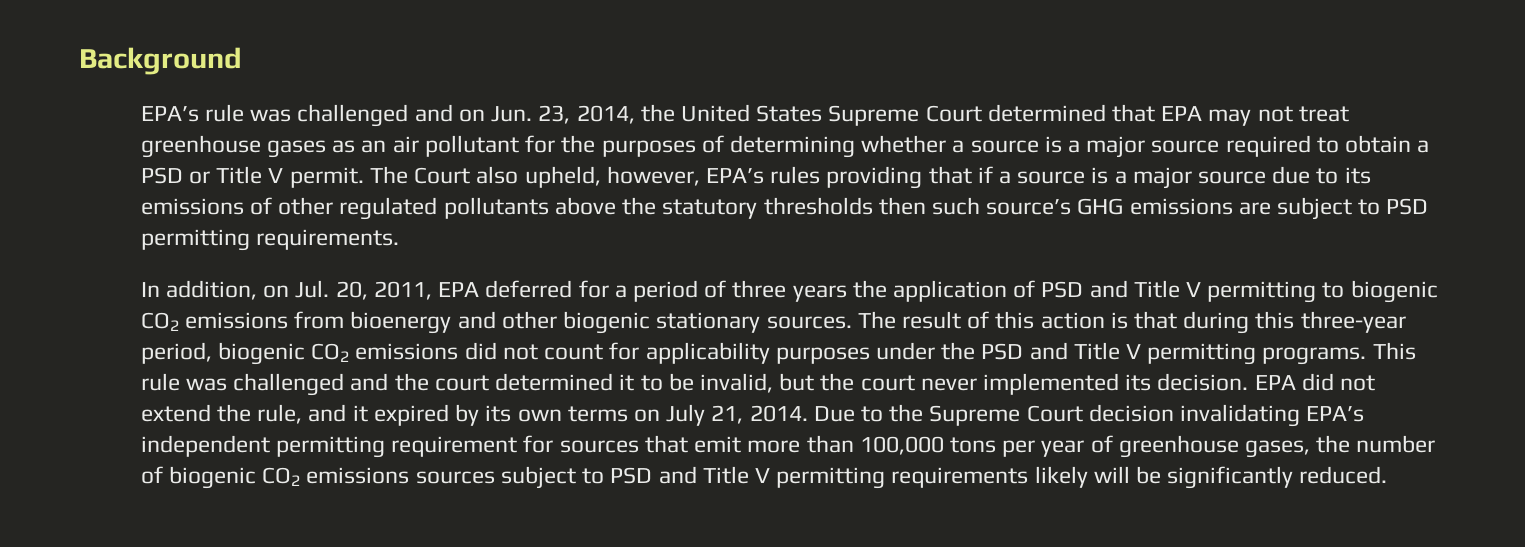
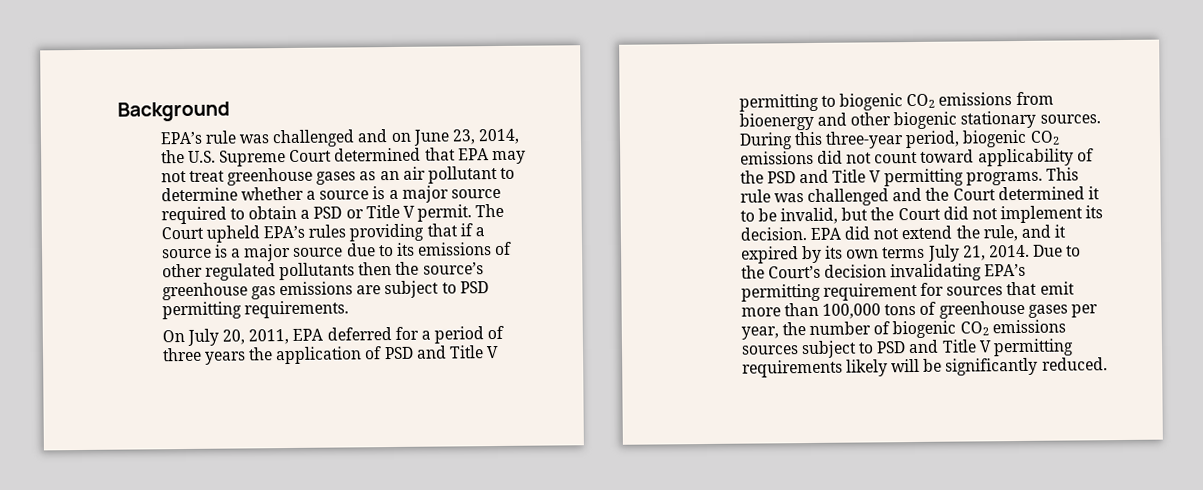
[491,106,533,122] Jun. -> [412,129,450,146] June
[680,104,823,122] United States -> [187,150,216,163] U.S.
[525,135,855,158] for the purposes of determining -> [500,167,516,179] [160,187,238,202] to determine
[476,166,700,188] also upheld, however, -> [205,225,260,243] upheld
[554,197,1124,219] above the statutory thresholds then such source’s GHG -> [358,261,484,276] [161,282,276,301] then the source’s greenhouse gas
[140,280,330,300] In addition, on Jul. -> [161,328,219,346] On July
[857,311,1250,334] The result of this action is that during -> [738,132,793,150] During
[609,342,935,364] for applicability purposes under -> [920,148,1094,167] toward applicability of
[434,375,489,391] court -> [952,188,996,201] Court
[860,373,1119,395] court never implemented -> [897,205,1084,224] Court did not implement
[633,409,660,422] on -> (926, 252) none
[929,405,1083,426] Supreme Court -> [767,265,821,279] Court’s
[140,435,270,457] independent -> (1027, 270) none
[1002,435,1310,458] per year of greenhouse gases, -> [919,300,1098,319] [740,326,779,340] of greenhouse gases per year,

